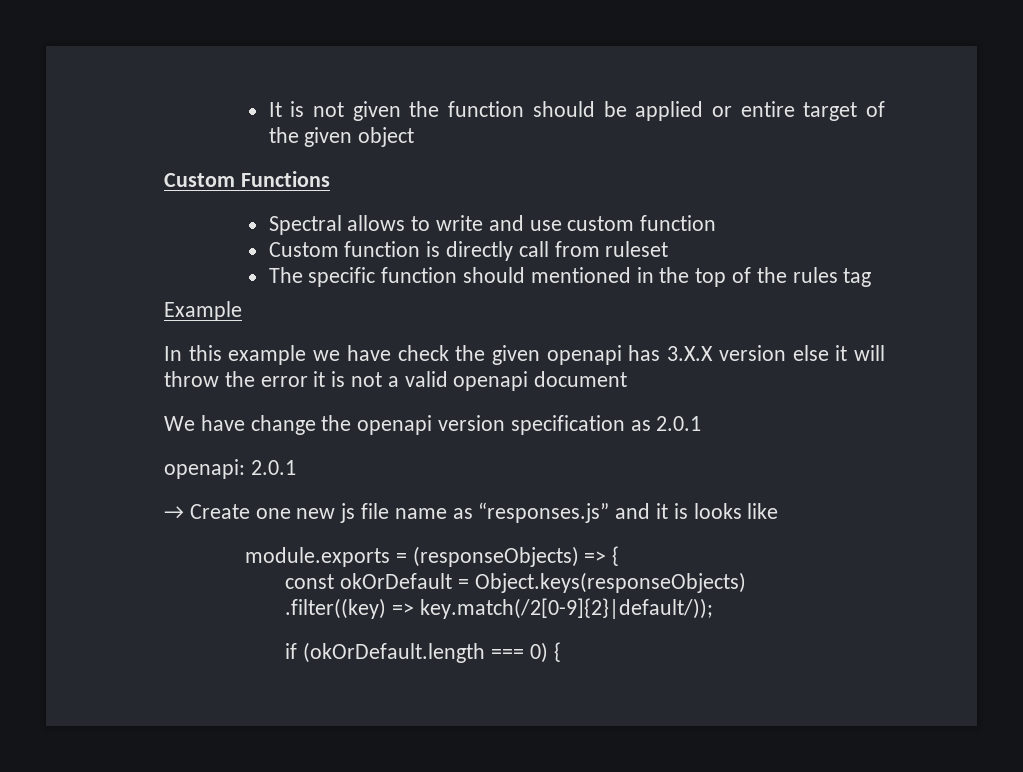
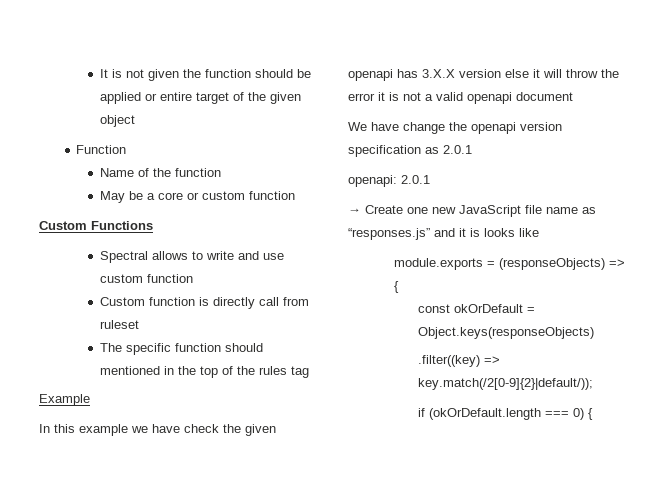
(415, 137) none -> [76,145,127,154] [99,168,221,177] [99,191,295,203] // Function // Name of the function // May be a core or custom function
[340,503,356,523] js -> [459,205,521,217] JavaScript

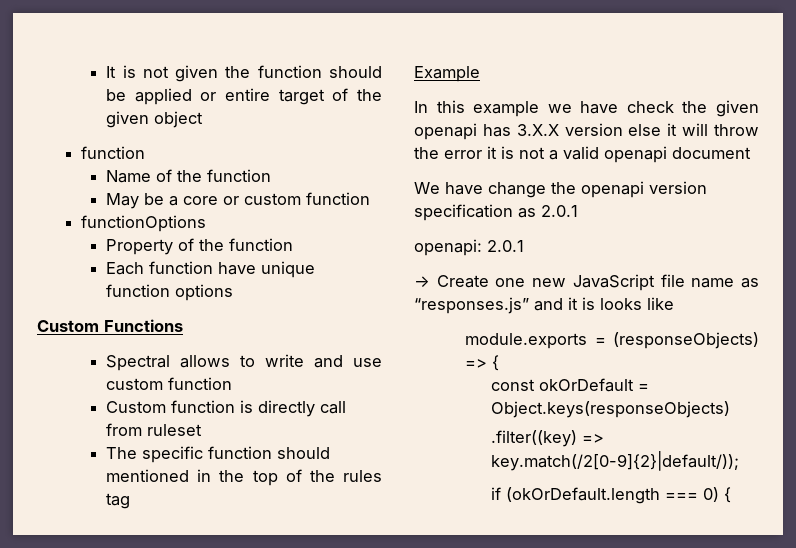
[76,145,127,154] Function -> [80,146,145,159] function
(295, 195) none -> [80,215,206,232] [106,238,294,255] [106,261,316,278] [106,284,234,301] // functionOptions // Property of the function // Each function have unique function options

